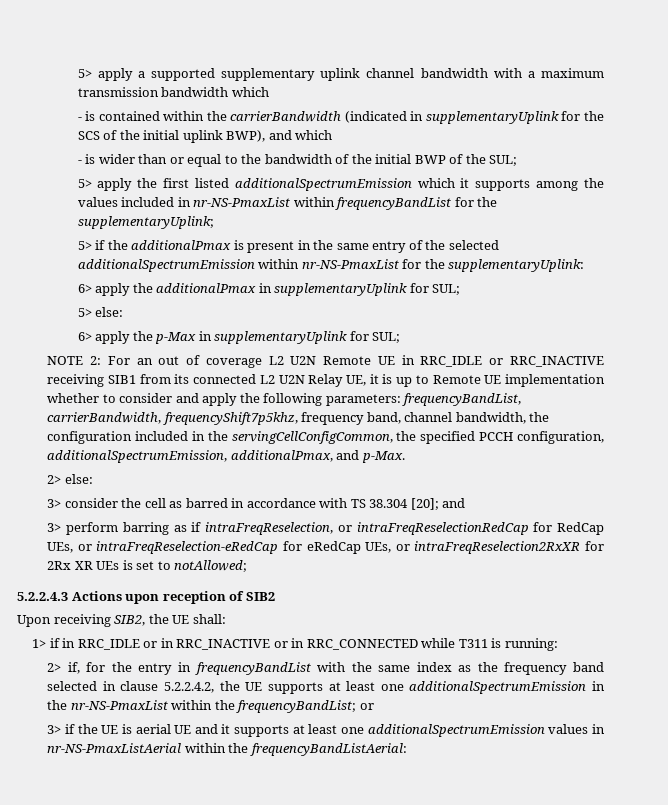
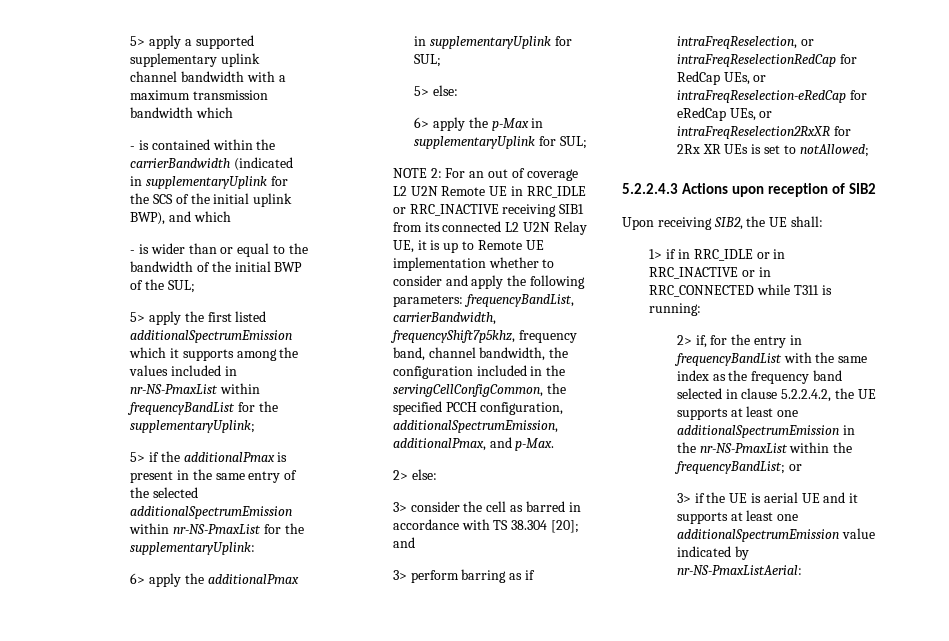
[548,724,605,734] [47,743,407,756] values in nr-NS-PmaxListAerial within the frequencyBandListAerial: -> [841,528,875,539] [676,546,749,560] [676,565,802,575] value indicated by nr-NS-PmaxListAerial:

